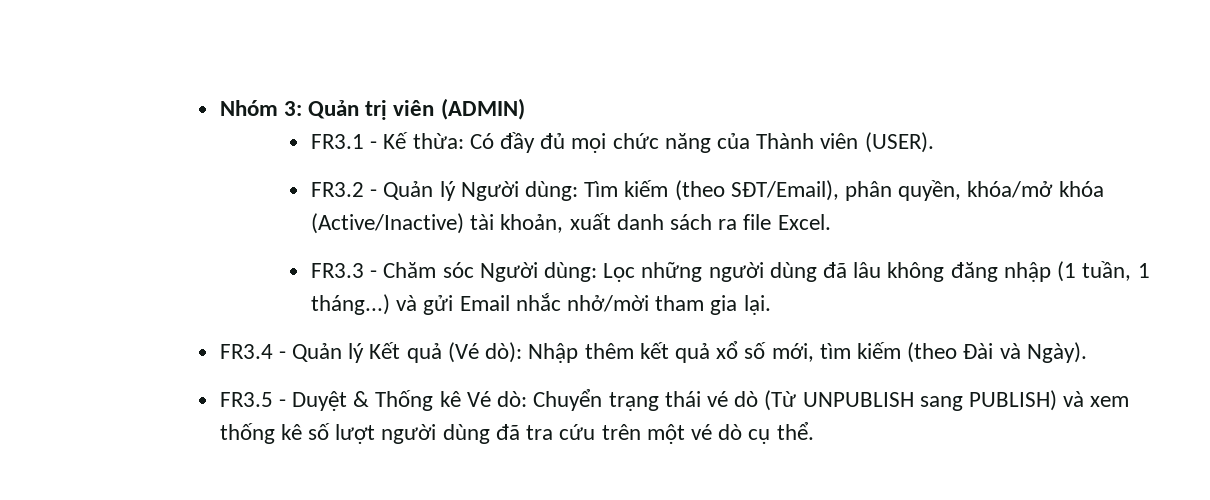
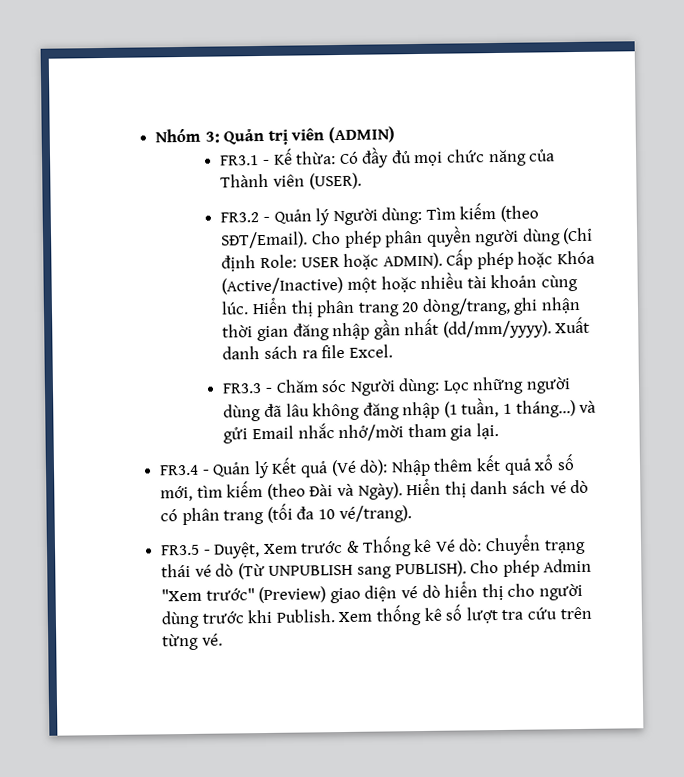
[730,180,1104,201] [310,213,611,234] SĐT/Email), phân quyền, khóa/mở khóa (Active/Inactive) tài khoản, xuất -> [221,226,594,249] [221,249,596,272] [221,272,578,295] [221,296,582,318] [222,316,591,342] SĐT/Email). Cho phép phân quyền người dùng (Chỉ định Role: USER hoặc ADMIN). Cấp phép hoặc Khóa (Active/Inactive) một hoặc nhiều tài khoản cùng lúc. Hiển thị phân trang 20 dòng/trang, ghi nhận thời gian đăng nhập gần nhất (dd/mm/yyyy). Xuất
(1087, 352) none -> [406,478,590,498] [160,503,412,526] Hiển thị danh sách vé dò có phân trang (tối đa 10 vé/trang).
[292,391,348,411] Duyệt -> [213,541,344,559] Duyệt, Xem trước
[968,390,1130,411] [219,422,814,444] PUBLISH) và xem thống kê số lượt người dùng đã tra cứu trên một vé dò cụ thể. -> [394,558,593,578] [161,581,583,604] [161,604,592,629] [162,633,223,651] PUBLISH). Cho phép Admin "Xem trước" (Preview) giao diện vé dò hiển thị cho người dùng trước khi Publish. Xem thống kê số lượt tra cứu trên từng vé.

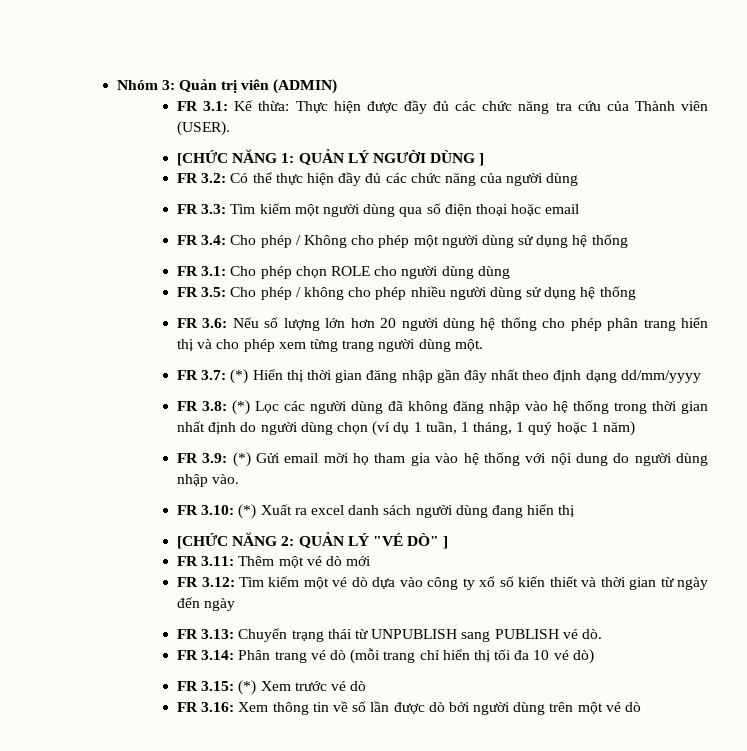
[220,147,527,168] FR3.1 - Kế thừa: Có đầy đủ mọi chức năng -> [177,100,601,114] FR 3.1: Kế thừa: Thực hiện được đầy đủ các chức năng tra cứu
[220,203,540,226] [221,226,594,249] [221,249,596,272] [221,272,578,295] [221,296,582,318] FR3.2 - Quản lý Người dùng: Tìm kiếm (theo SĐT/Email). Cho phép phân quyền người dùng (Chỉ định Role: USER hoặc ADMIN). Cấp phép hoặc Khóa (Active/Inactive) một hoặc nhiều tài khoản cùng lúc. Hiển thị phân trang 20 dòng/trang, ghi nhận -> [177,149,485,166] [177,172,579,186] [177,203,580,217] [177,234,628,248] [177,266,510,279] [177,286,636,300] [177,317,708,331] [177,339,483,352] [177,369,304,384] [CHỨC NĂNG 1: QUẢN LÝ NGƯỜI DÙNG ] // FR 3.2: Có thể thực hiện đầy đủ các chức năng của người dùng // FR 3.3: Tìm kiếm một người dùng qua số điện thoại hoặc email // FR 3.4: Cho phép / Không cho phép một người dùng sử dụng hệ thống // FR 3.1: Cho phép chọn ROLE cho người dùng dùng // FR 3.5: Cho phép / không cho phép nhiều người dùng sử dụng hệ thống // FR 3.6: Nếu số lượng lớn hơn 20 người dùng hệ thống cho phép phân trang hiển thị và cho phép xem từng trang người dùng một. // FR 3.7: (*) Hiển thị
[404,316,591,339] [222,344,393,360] [222,376,525,396] nhất (dd/mm/yyyy). Xuất danh sách ra file Excel. // FR3.3 - Chăm sóc Người dùng: Lọc những -> [463,369,701,383] [177,400,306,415] đây nhất theo định dạng dd/mm/yyyy // FR 3.8: (*) Lọc các
[285,403,310,417] lâu -> (404, 406) none
[443,397,597,418] [223,423,499,444] [159,454,575,479] [160,478,590,502] [160,503,412,526] [160,534,586,559] [161,558,593,580] [161,581,583,604] [161,604,592,629] [162,633,223,651] (1 tuần, 1 tháng...) và gửi Email nhắc nhở/mời tham gia lại. // FR3.4 - Quản lý Kết quả (Vé dò): Nhập thêm kết quả xổ số mới, tìm kiếm (theo Đài và Ngày). Hiển thị danh sách vé dò có phân trang (tối đa 10 vé/trang). // FR3.5 - Duyệt, Xem trước & Thống kê Vé dò: Chuyển trạng thái vé dò (Từ UNPUBLISH sang PUBLISH). Cho phép Admin "Xem trước" (Preview) giao diện vé dò hiển thị cho người dùng trước khi Publish. Xem thống kê số lượt tra cứu trên từng vé. -> [525,400,708,414] [177,421,635,436] [177,452,709,467] [177,474,240,487] [177,504,576,519] [177,532,449,549] [177,556,372,568] [177,576,708,590] [177,597,236,611] [177,628,602,642] [177,648,594,664] [177,680,367,695] [177,701,641,715] vào hệ thống trong thời gian nhất định do người dùng chọn (ví dụ 1 tuần, 1 tháng, 1 quý hoặc 1 năm) // FR 3.9: (*) Gửi email mời họ tham gia vào hệ thống với nội dung do người dùng nhập vào. // FR 3.10: (*) Xuất ra excel danh sách người dùng đang hiển thị // [CHỨC NĂNG 2: QUẢN LÝ "VÉ DÒ" ] // FR 3.11: Thêm một vé dò mới // FR 3.12: Tìm kiếm một vé dò dựa vào công ty xổ số kiến thiết và thời gian từ ngày đến ngày // FR 3.13: Chuyển trạng thái từ UNPUBLISH sang PUBLISH vé dò. // FR 3.14: Phân trang vé dò (mỗi trang chỉ hiển thị tối đa 10 vé dò) // FR 3.15: (*) Xem trước vé dò // FR 3.16: Xem thông tin về số lần được dò bởi người dùng trên một vé dò

